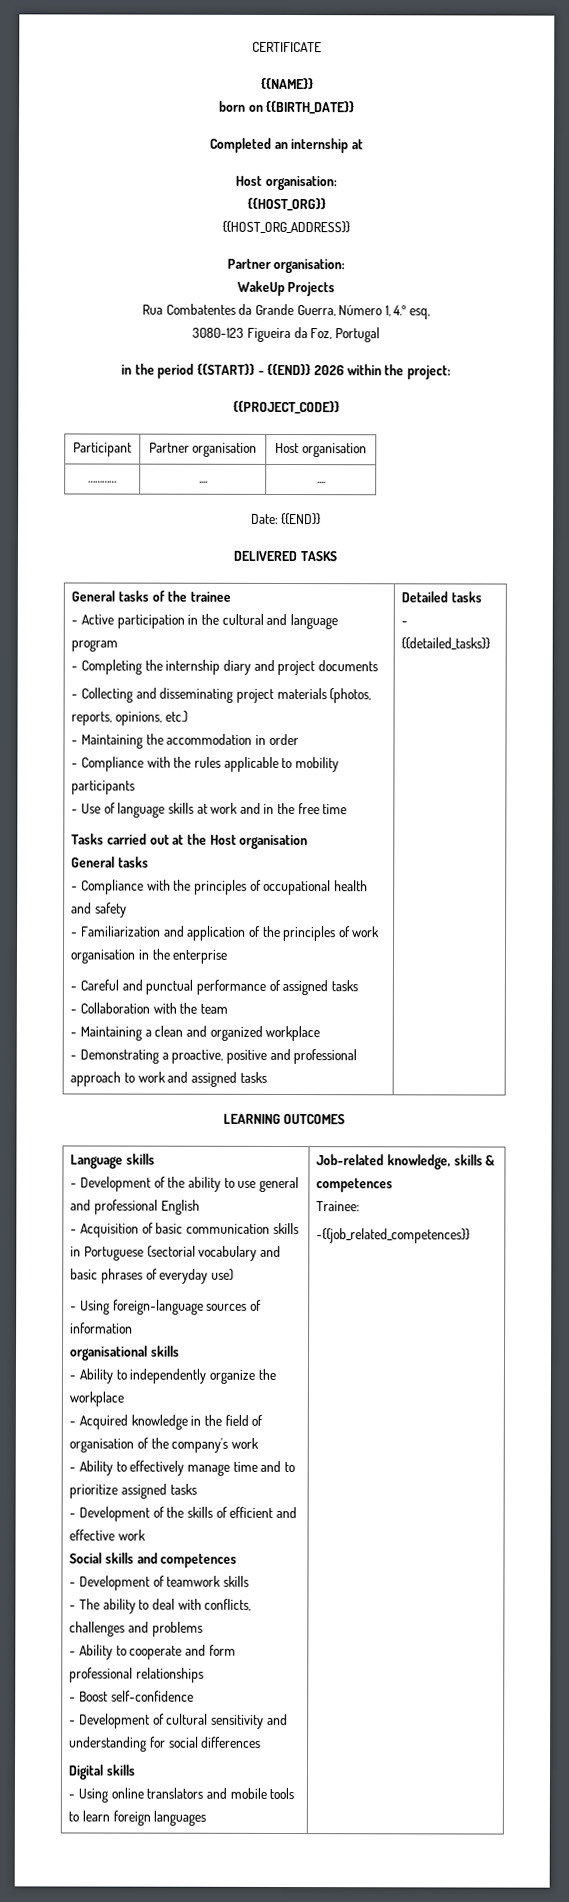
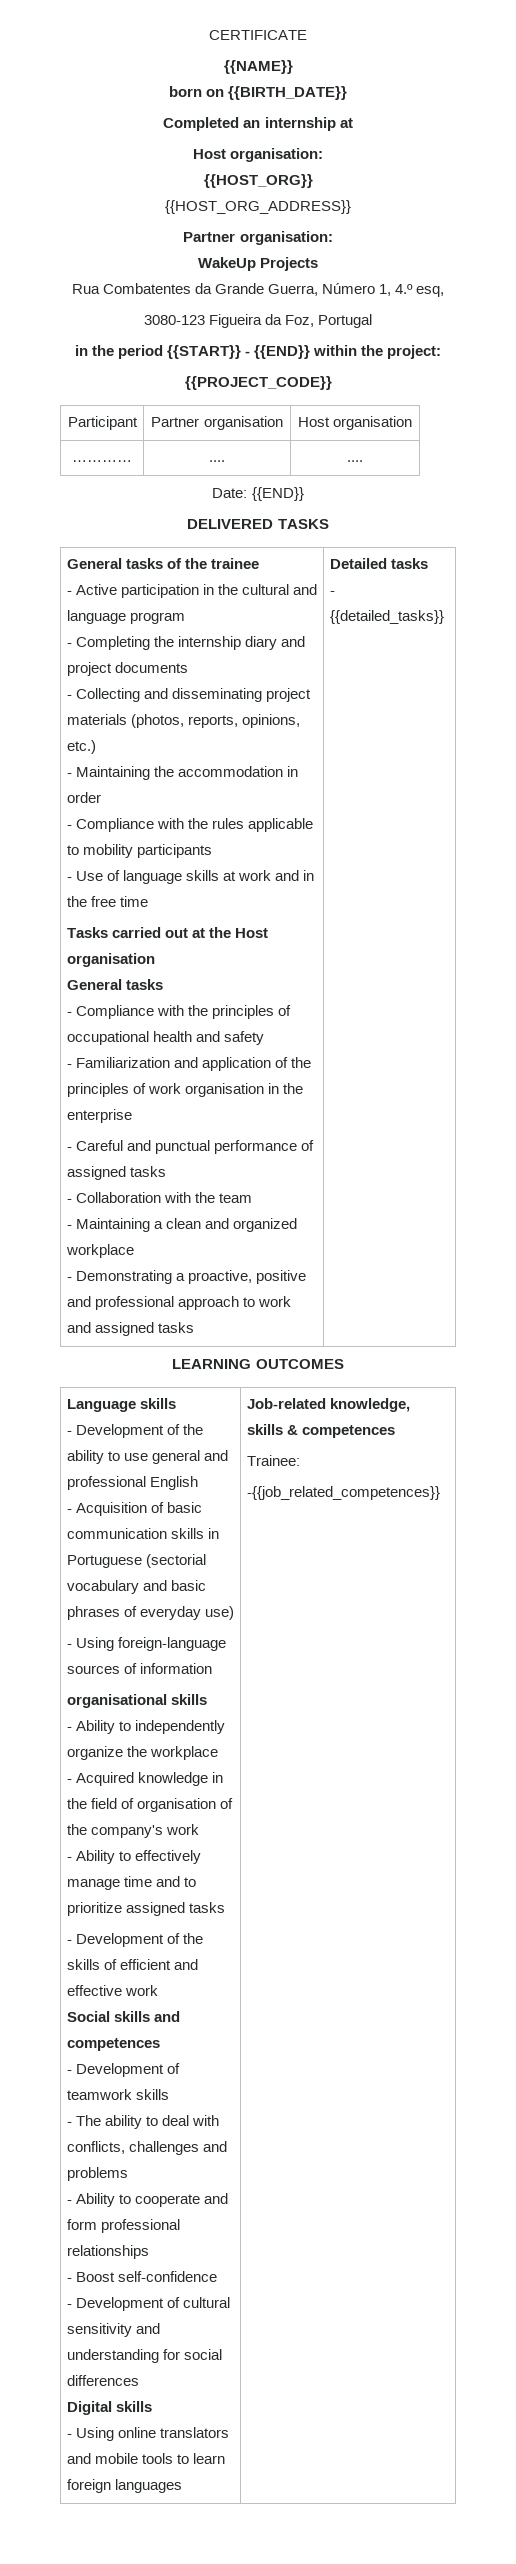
[313,365,344,376] 2026 -> (311, 352) none

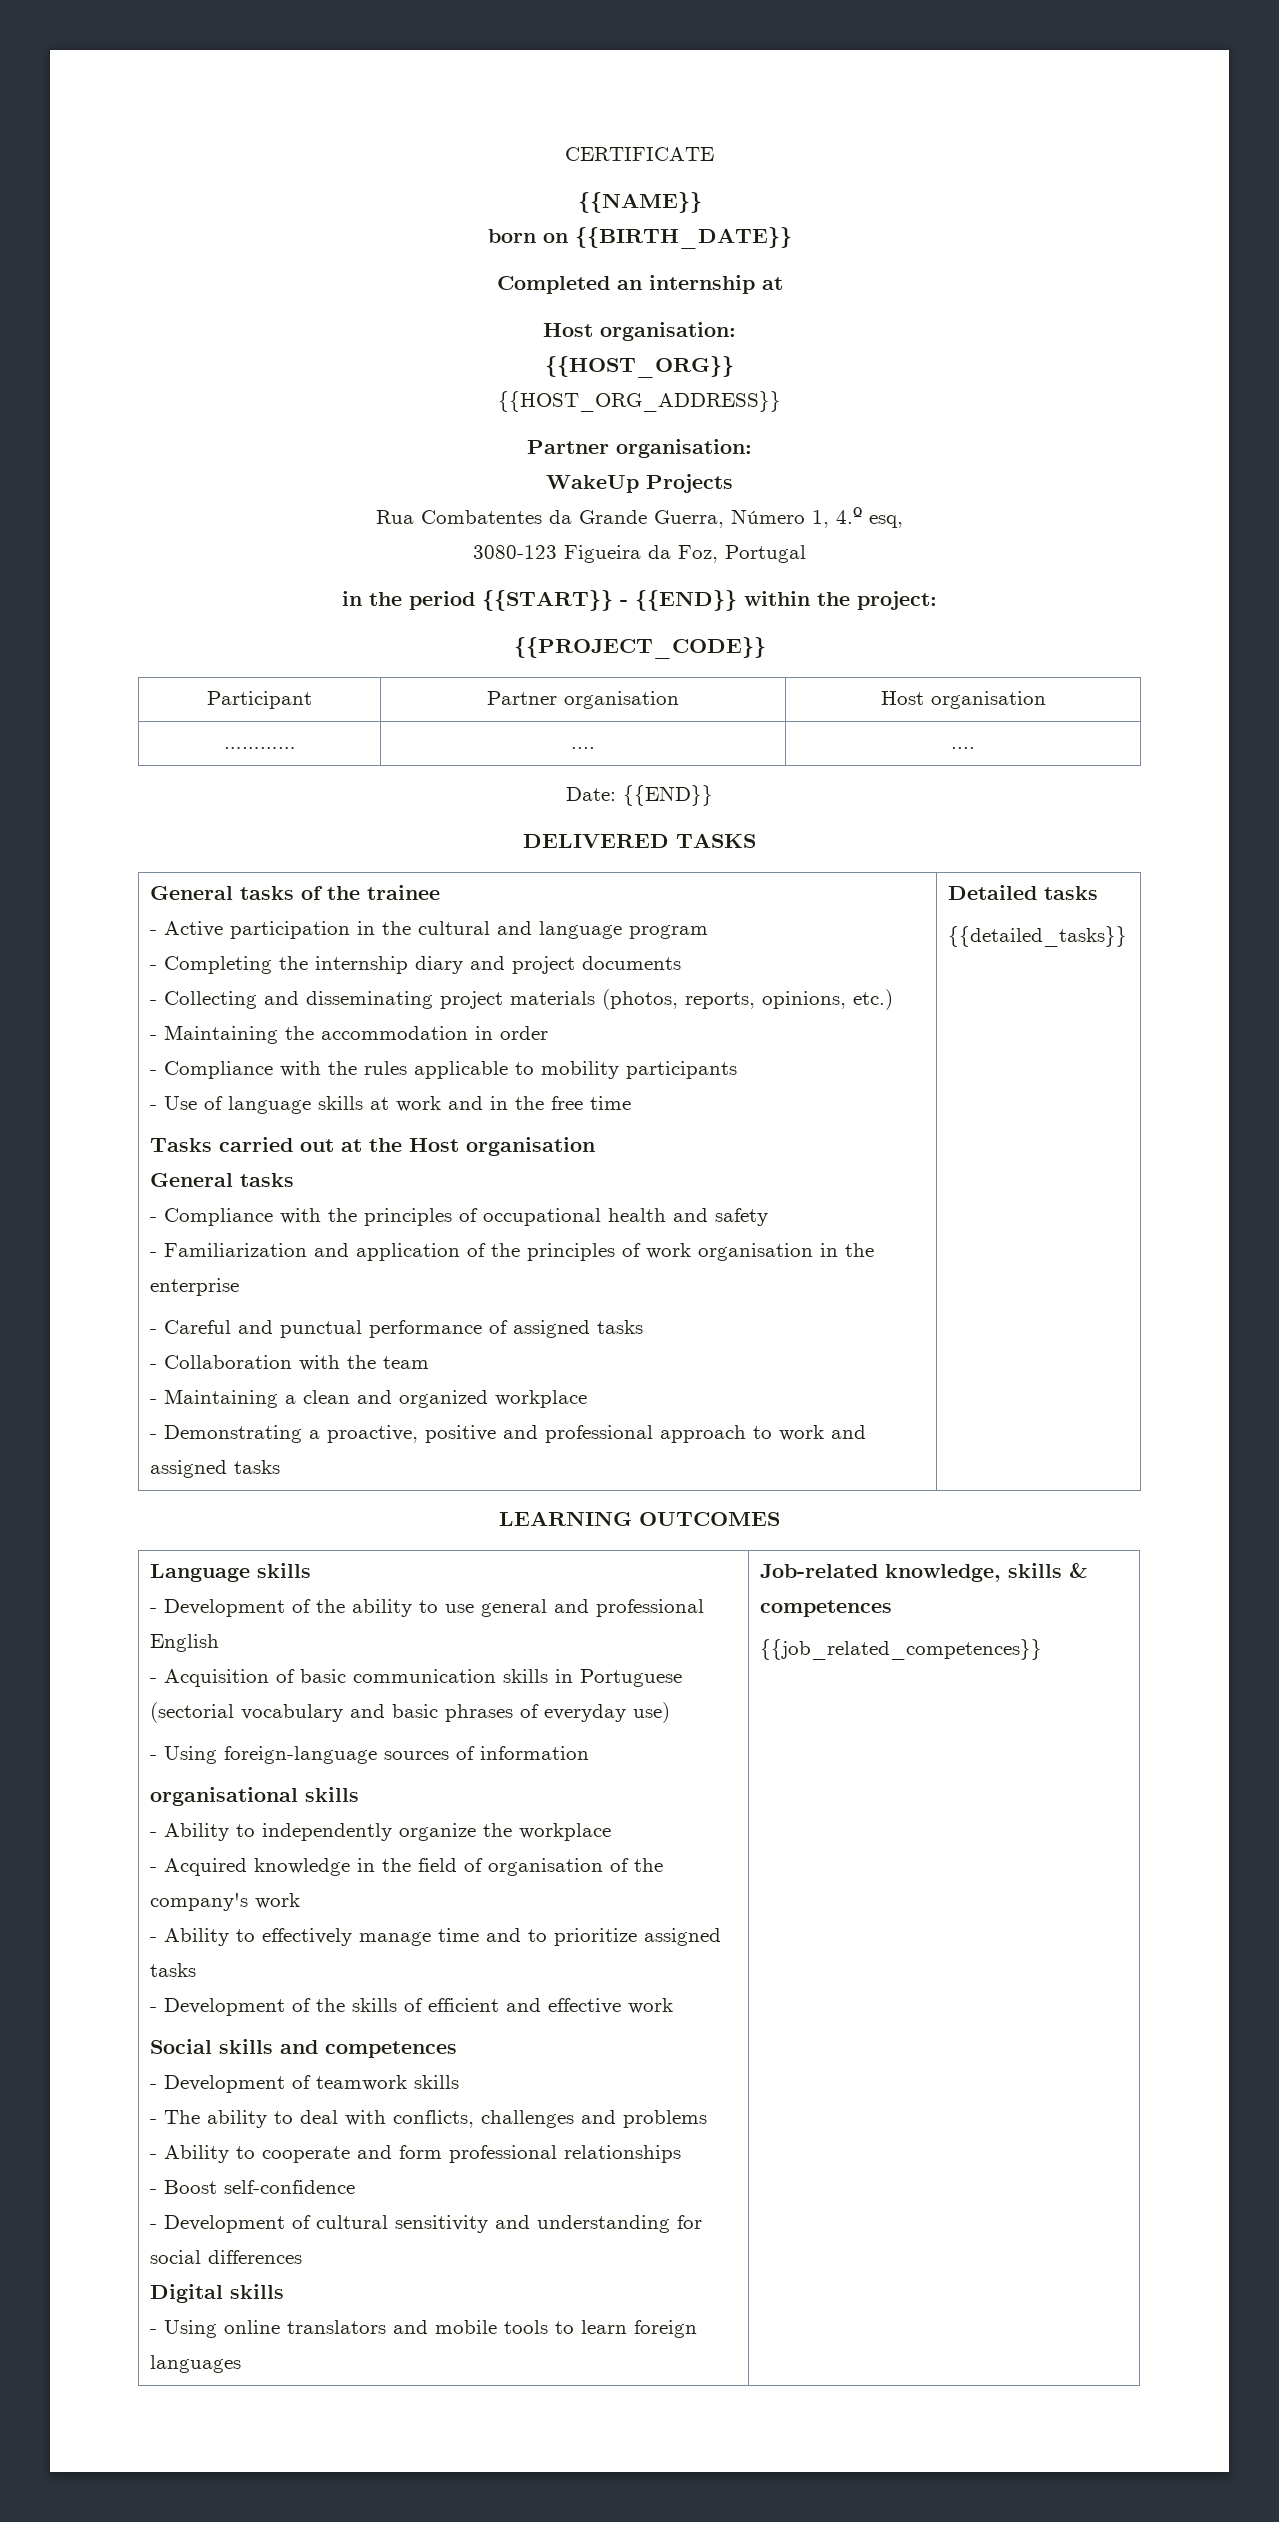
[329,591,335,595] - -> (1098, 893) none
[246,1455,300,1466] [246,1486,440,1500] Trainee: // -{{job_related_competences}} -> [759,1639,1042,1660] {{job_related_competences}}

